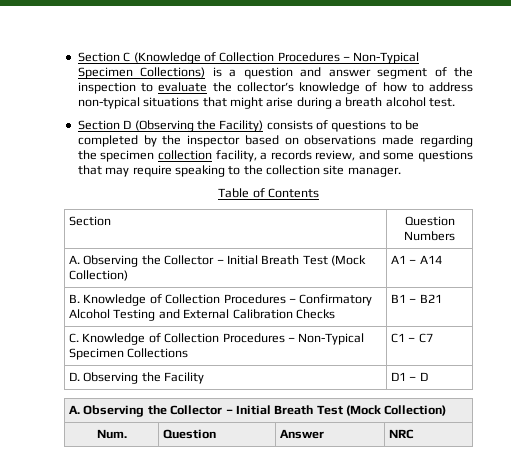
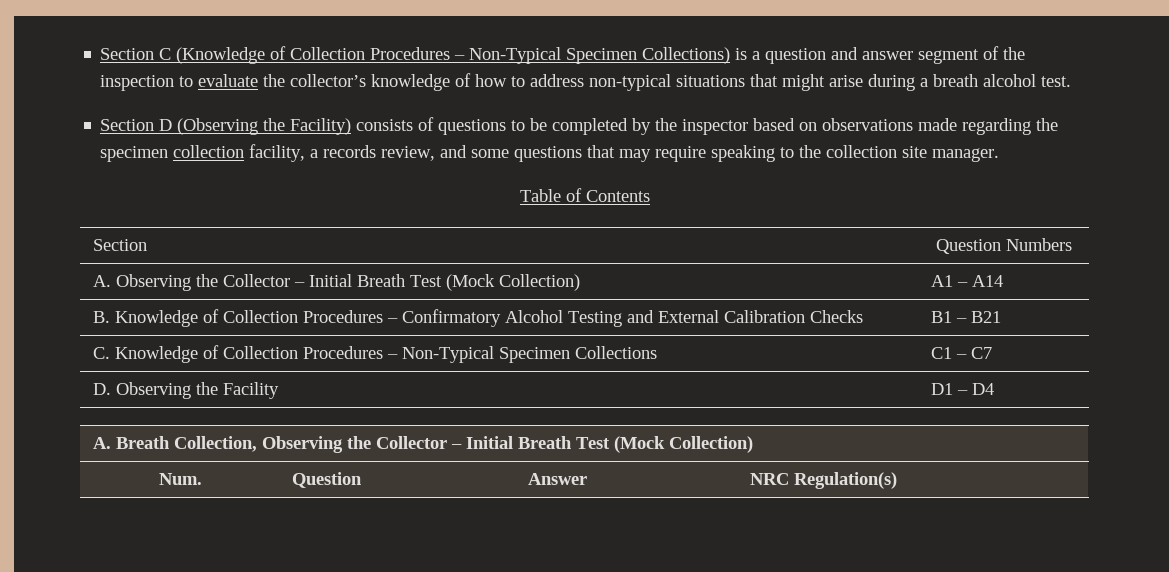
[419,372,428,381] [69,405,81,414] D // A. -> [972,383,995,395] [93,436,258,452] D4 // A. Breath Collection,
(415, 434) none -> [794,472,898,489] Regulation(s)

